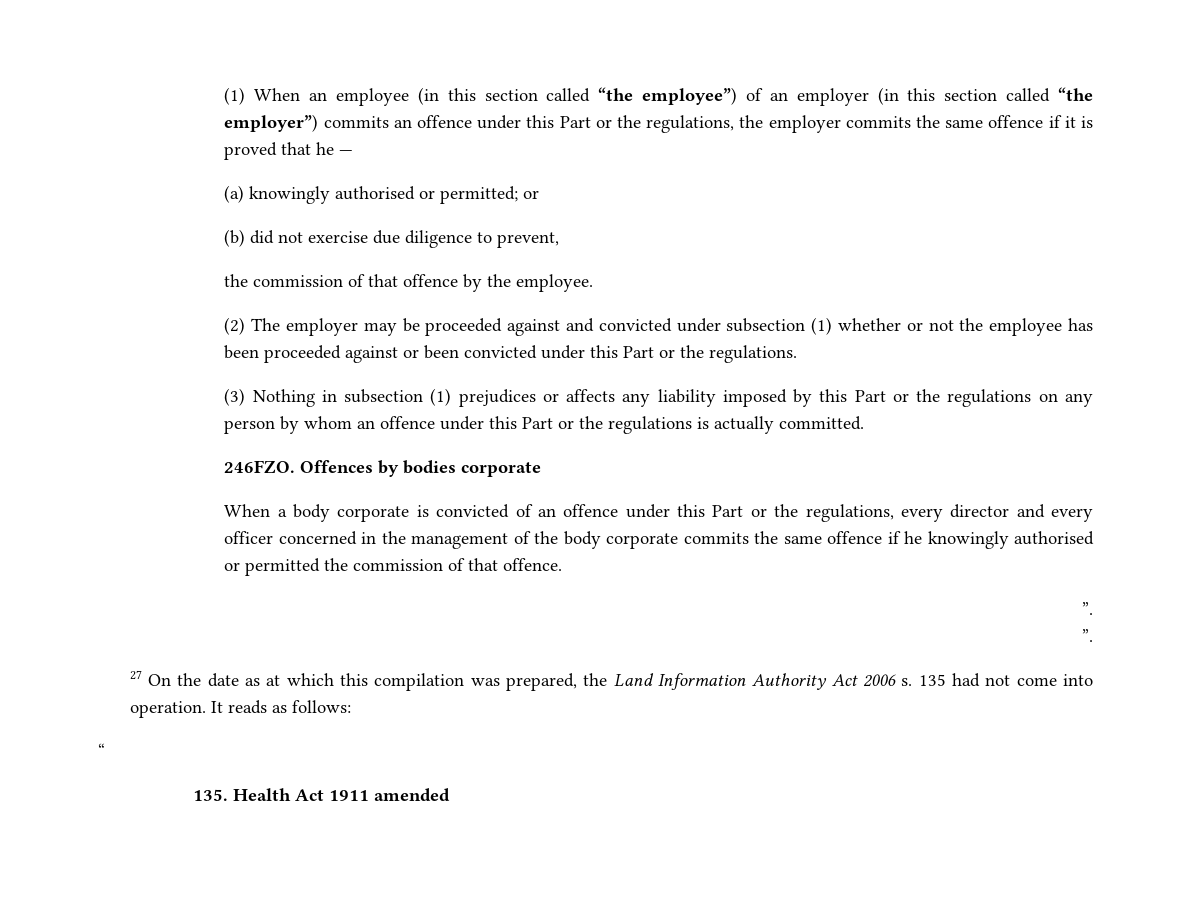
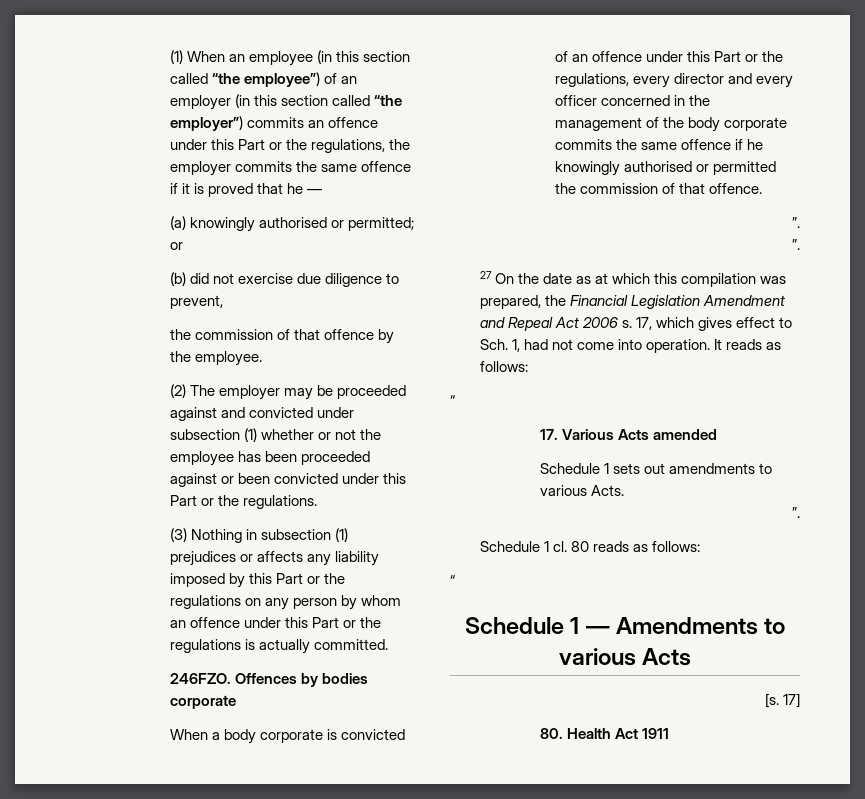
[613,673,946,690] Land Information Authority Act 2006 s. 135 -> [570,295,786,309] [479,317,793,331] [479,339,521,352] Financial Legislation Amendment and Repeal Act 2006 s. 17, which gives effect to Sch. 1,
[192,789,228,801] 135. -> [539,429,718,440] [539,463,773,474] [539,485,625,496] [792,507,800,518] [479,541,701,552] [450,575,455,586] [464,617,786,635] [558,648,692,666] [764,693,800,708] [539,728,563,739] 17. Various Acts amended // Schedule 1 sets out amendments to various Acts. // ”. // Schedule 1 cl. 80 reads as follows: // “ // Schedule 1 — Amendments to various Acts // [s. 17] // 80.
[373,788,450,802] amended -> (670, 733) none

